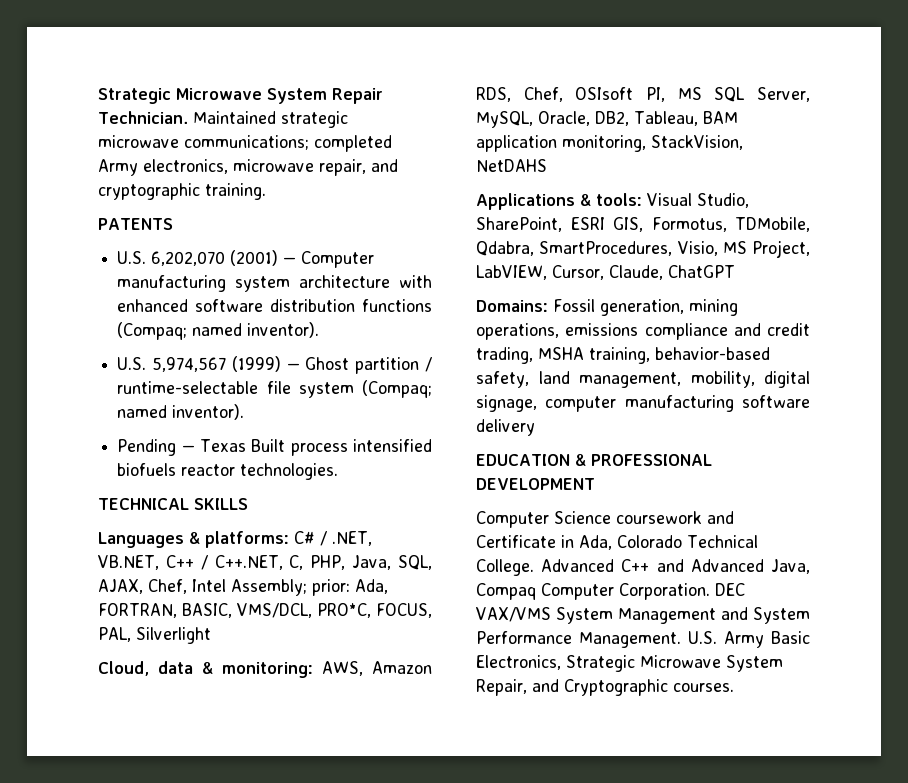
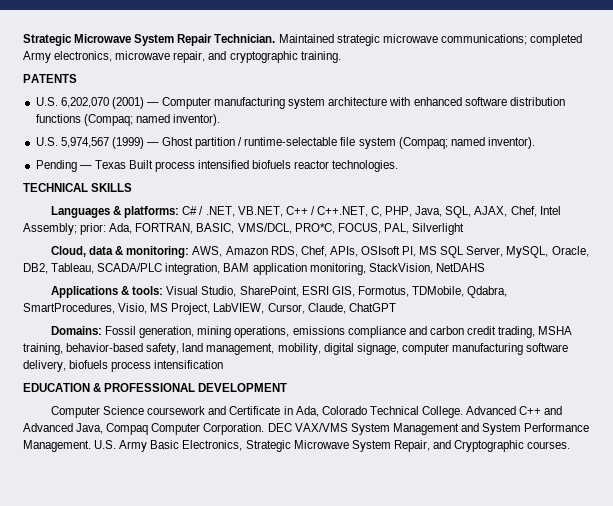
(563, 94) none -> [329,246,358,257] APIs,
(698, 118) none -> [97,263,221,275] SCADA/PLC integration,
(761, 329) none -> [429,326,464,335] carbon
[476,419,535,436] delivery -> [23,360,224,372] delivery, biofuels process intensification

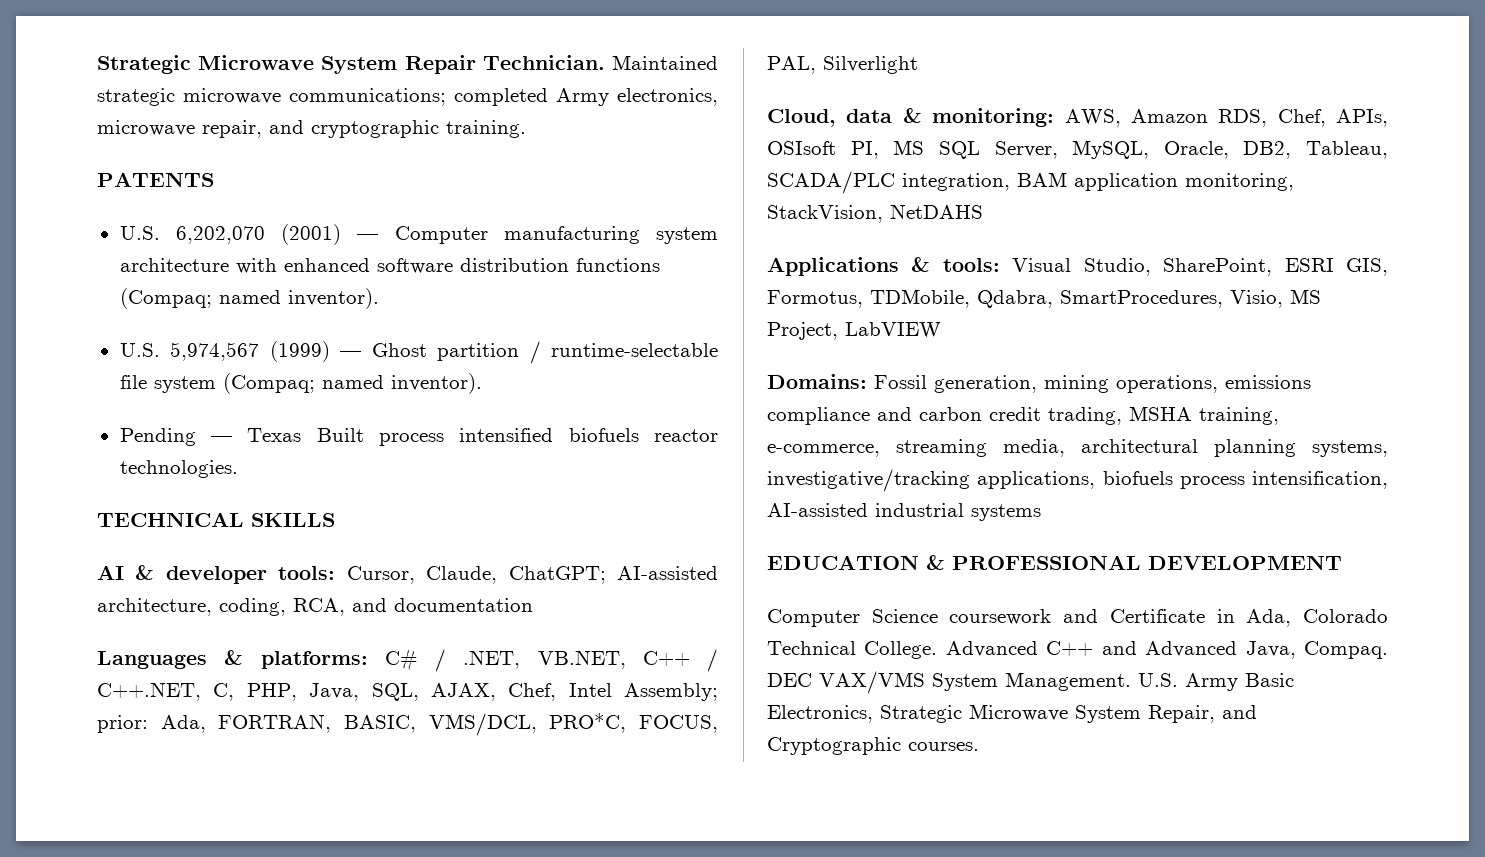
(133, 187) none -> [97,565,718,584] [97,598,533,616] // AI & developer tools: Cursor, Claude, ChatGPT; AI-assisted architecture, coding, RCA, and documentation
[213,303,396,314] LabVIEW, Cursor, Claude, ChatGPT -> [845,322,941,338] LabVIEW
[66,343,569,355] [23,360,224,372] behavior-based safety, land management, mobility, digital signage, computer manufacturing software delivery, biofuels process intensification -> [767,439,1388,457] [767,469,1388,492] [767,503,1041,521] e-commerce, streaming media, architectural planning systems, investigative/tracking applications, biofuels process intensification, AI-assisted industrial systems
[106,423,590,435] Compaq Computer Corporation. DEC VAX/VMS System Management and System Performance -> [1304,641,1388,659] [767,671,998,694] Compaq. DEC VAX/VMS System

